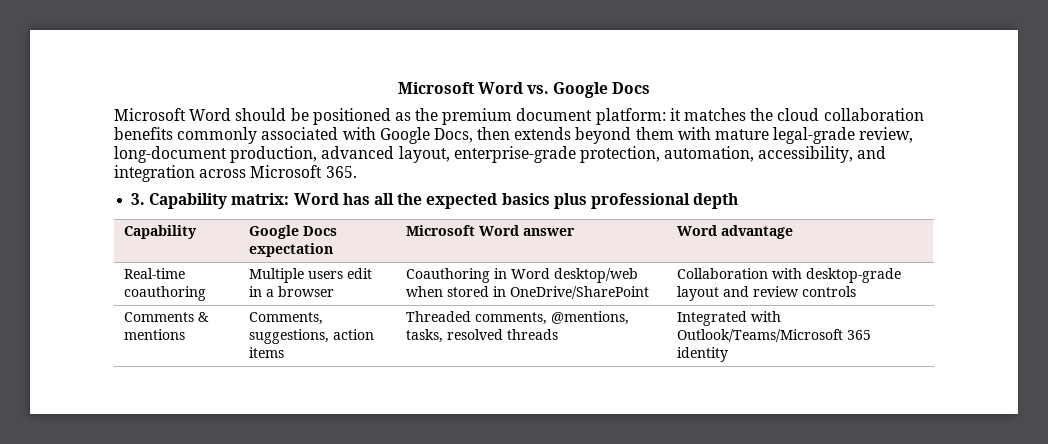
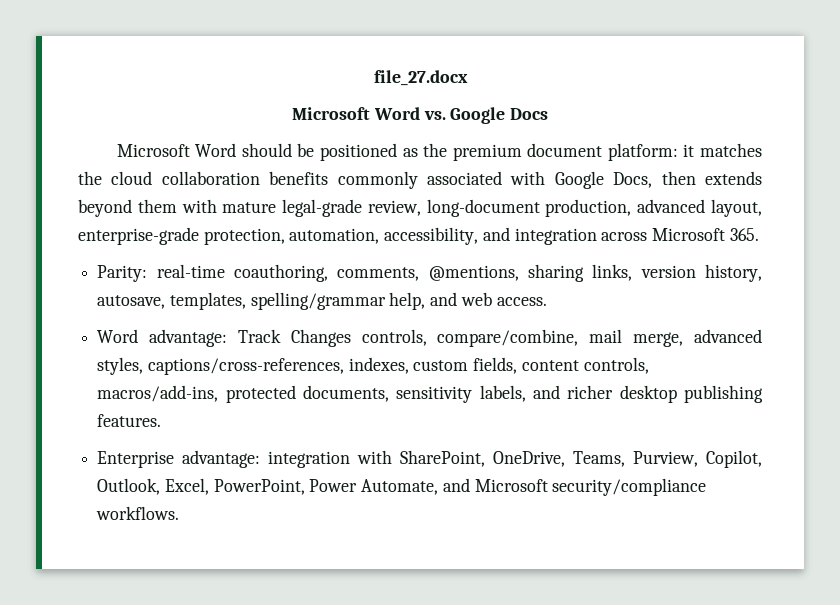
(397, 88) none -> [373,70,468,86] file_27.docx //
[131,193,739,209] [124,225,198,239] [249,225,338,239] [249,243,334,257] [406,225,576,236] [677,225,794,239] [124,268,186,279] [124,286,207,301] [249,268,373,283] [249,286,335,297] [406,268,639,283] [406,286,650,299] [677,268,902,283] [677,286,857,301] [124,312,210,322] [124,329,186,340] [249,312,324,325] [249,329,375,344] [249,347,285,358] [406,311,630,325] [406,329,559,343] [677,311,782,326] [677,329,872,342] [677,347,729,362] 3. Capability matrix: Word has all the expected basics plus professional depth // Capability | Google Docs expectation | Microsoft Word answer | Word advantage // Real-time coauthoring | Multiple users edit in a browser | Coauthoring in Word desktop/web when stored in OneDrive/SharePoint | Collaboration with desktop-grade layout and review controls // Comments & mentions | Comments, suggestions, action items | Threaded comments, @mentions, tasks, resolved threads | Integrated with Outlook/Teams/Microsoft 365 identity -> [97,264,762,282] [97,292,547,310] [97,329,762,347] [97,357,649,375] [97,385,763,403] [97,414,162,427] [97,450,762,468] [97,478,707,496] [96,506,180,520] Parity: real-time coauthoring, comments, @mentions, sharing links, version history, autosave, templates, spelling/grammar help, and web access. // Word advantage: Track Changes controls, compare/combine, mail merge, advanced styles, captions/cross-references, indexes, custom fields, content controls, macros/add-ins, protected documents, sensitivity labels, and richer desktop publishing features. // Enterprise advantage: integration with SharePoint, OneDrive, Teams, Purview, Copilot, Outlook, Excel, PowerPoint, Power Automate, and Microsoft security/compliance workflows.

